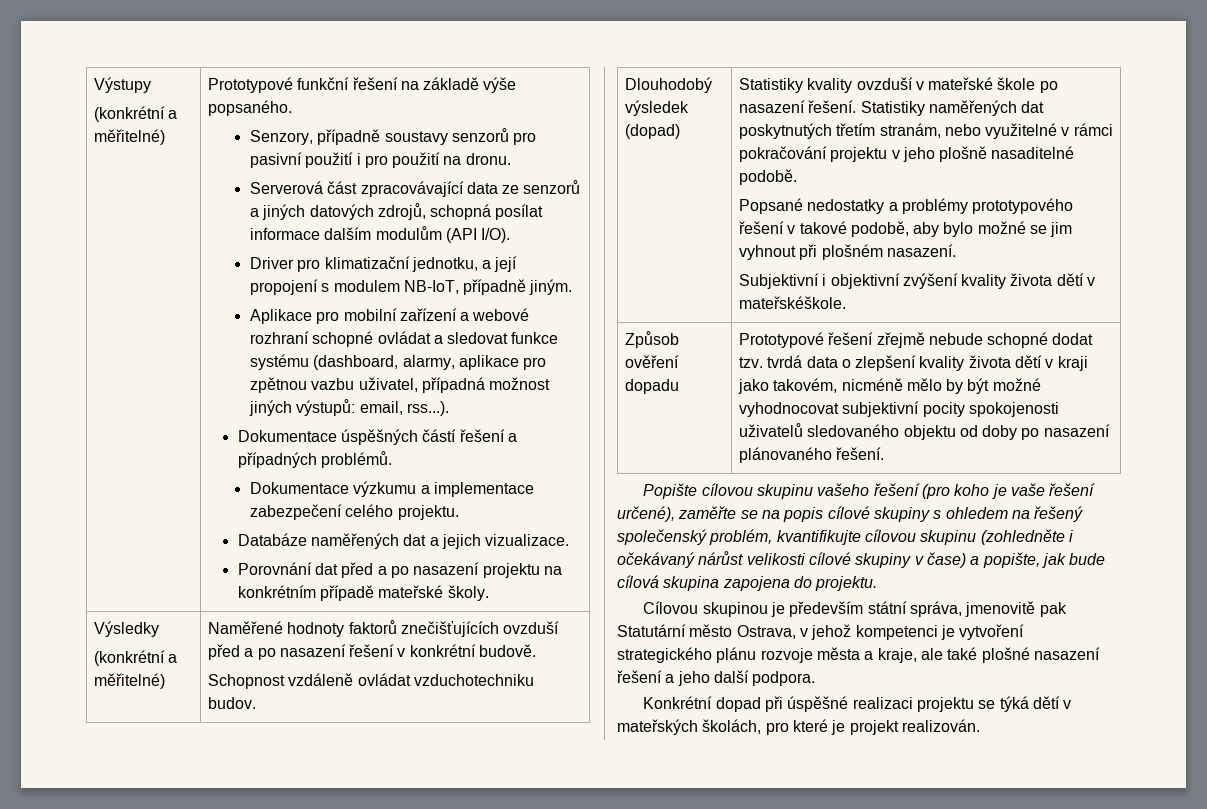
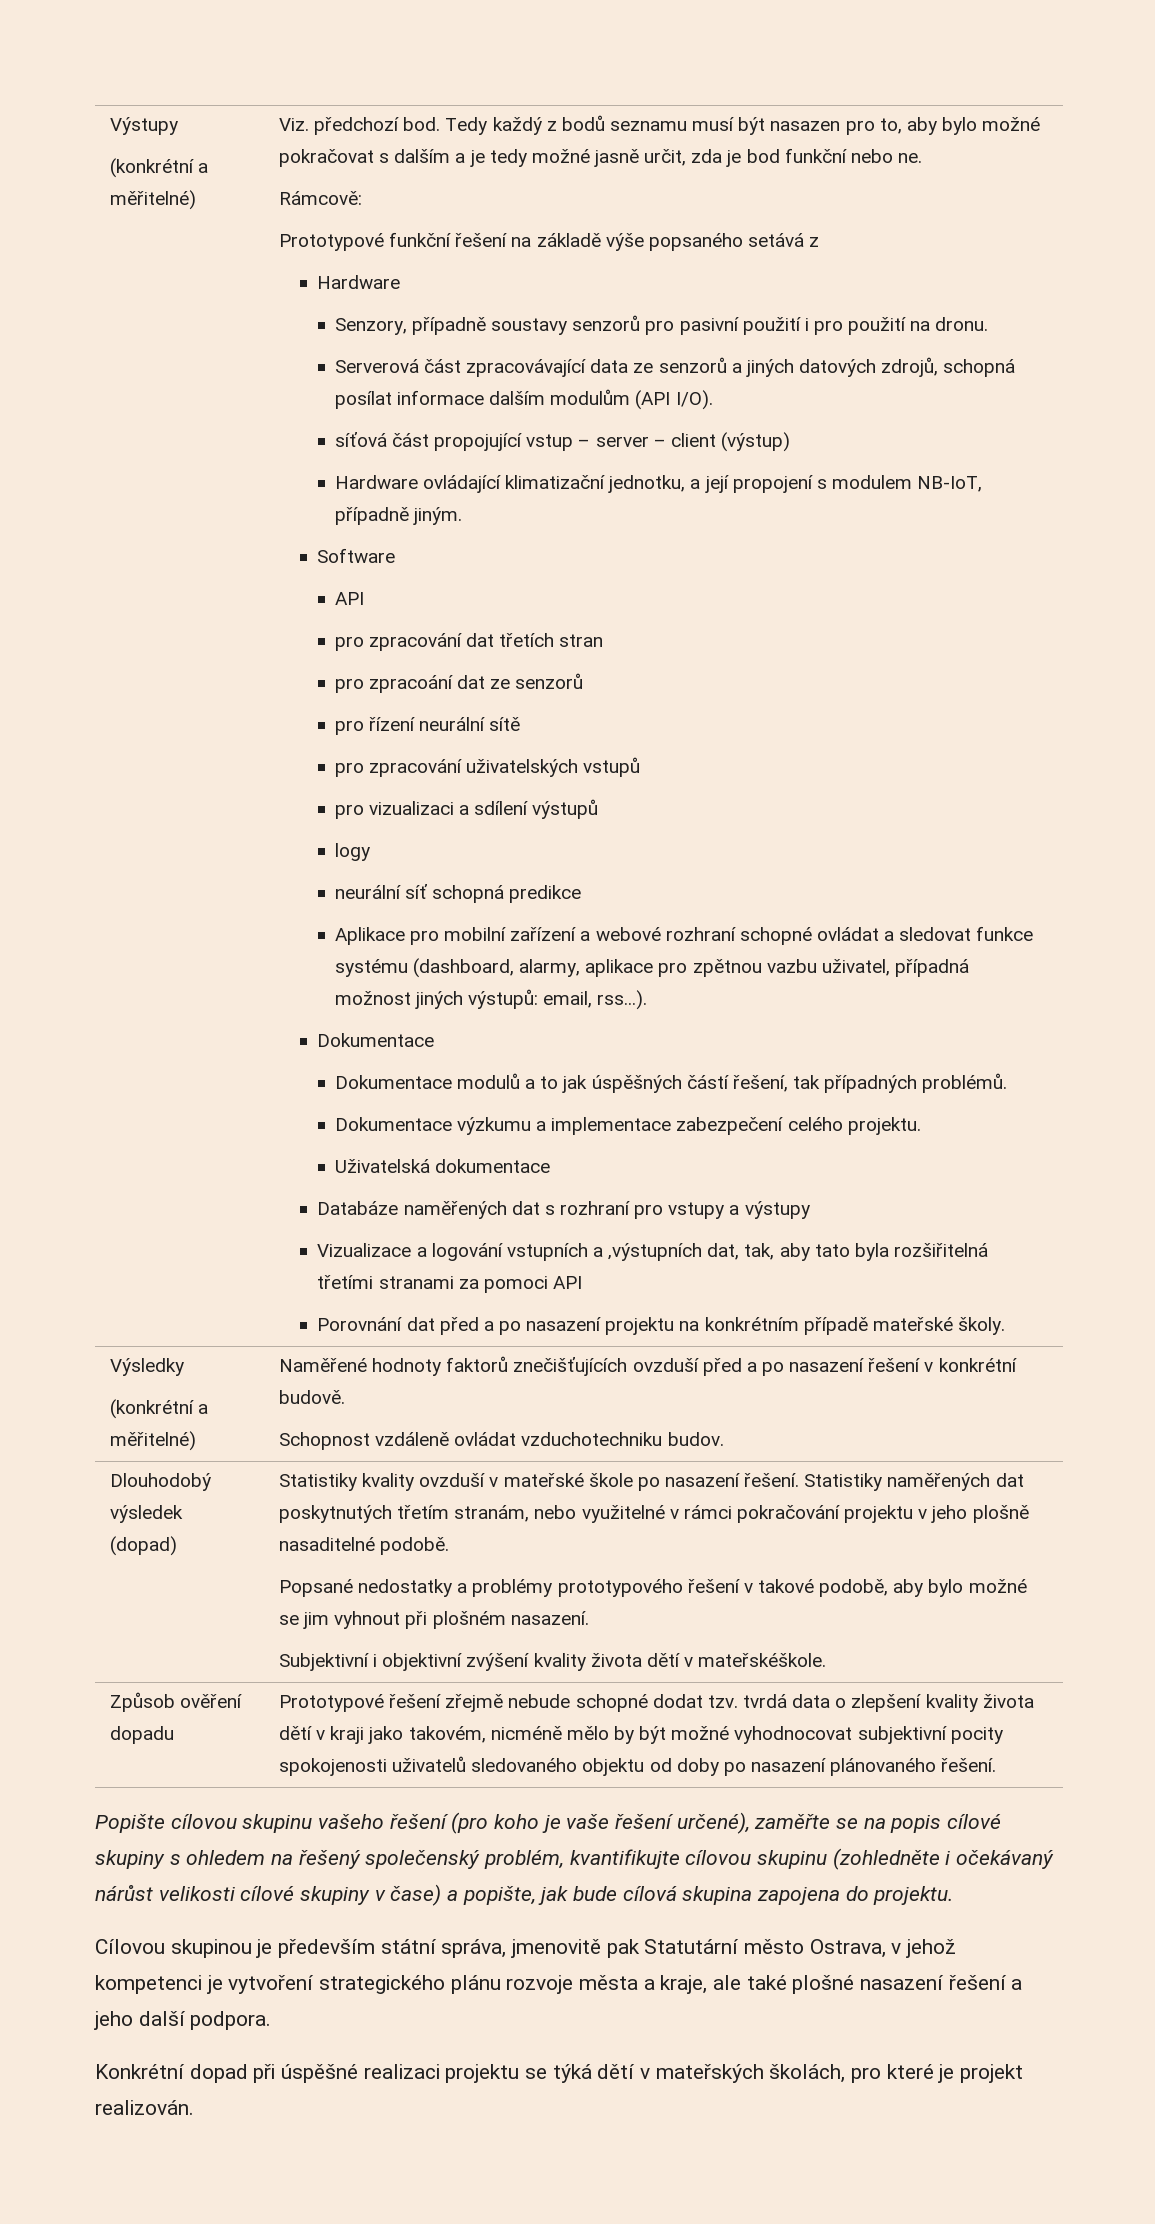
(165, 137) none -> [279,115,1041,135] [279,148,922,167] [279,191,363,205] Viz. předchozí bod. Tedy každý z bodů seznamu musí být nasazen pro to, aby bylo možné pokračovat s dalším a je tedy možné jasně určit, zda je bod funkční nebo ne. // Rámcově: //
[207,100,292,116] popsaného. -> [648,233,820,251] [317,275,401,289] popsaného setává z // Hardware
[249,257,321,272] Driver pro -> [334,432,790,452] [334,475,502,493] síťová část propojující vstup – server – client (výstup) // Hardware ovládající
(573, 287) none -> [317,548,396,563] [334,592,364,605] [334,633,604,651] [334,673,584,693] [334,717,521,735] [334,757,641,777] [334,799,599,819] [334,843,370,861] [334,884,582,903] // Software // API // pro zpracování dat třetích stran // pro zpracoání dat ze senzorů // pro řízení neurální sítě // pro zpracování uživatelských vstupů // pro vizualizaci a sdílení výstupů // logy // neurální síť schopná predikce
[340,429,517,445] úspěšných částí řešení a -> [334,1073,820,1093] // Dokumentace modulů a to jak úspěšných částí řešení, tak
(459, 512) none -> [334,1159,551,1173] // Uživatelská dokumentace
[429,534,570,549] a jejich vizualizace. -> [544,1201,810,1219] [317,1243,988,1261] [317,1275,582,1293] s rozhraní pro vstupy a výstupy // Vizualizace a logování vstupních a ‚výstupních dat, tak, aby tato byla rozšiřitelná třetími stranami za pomoci API

